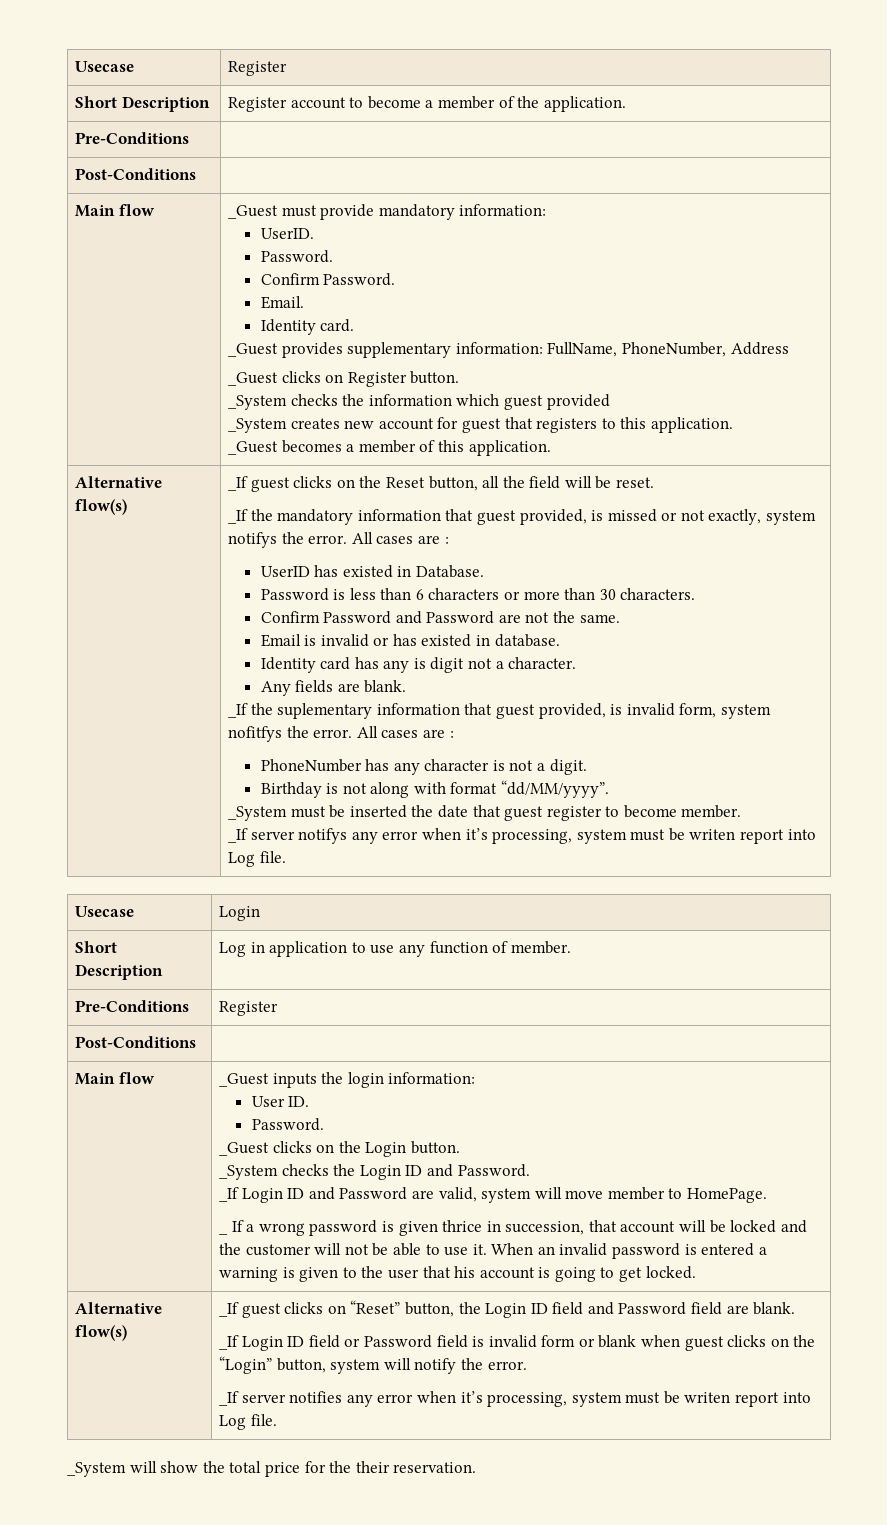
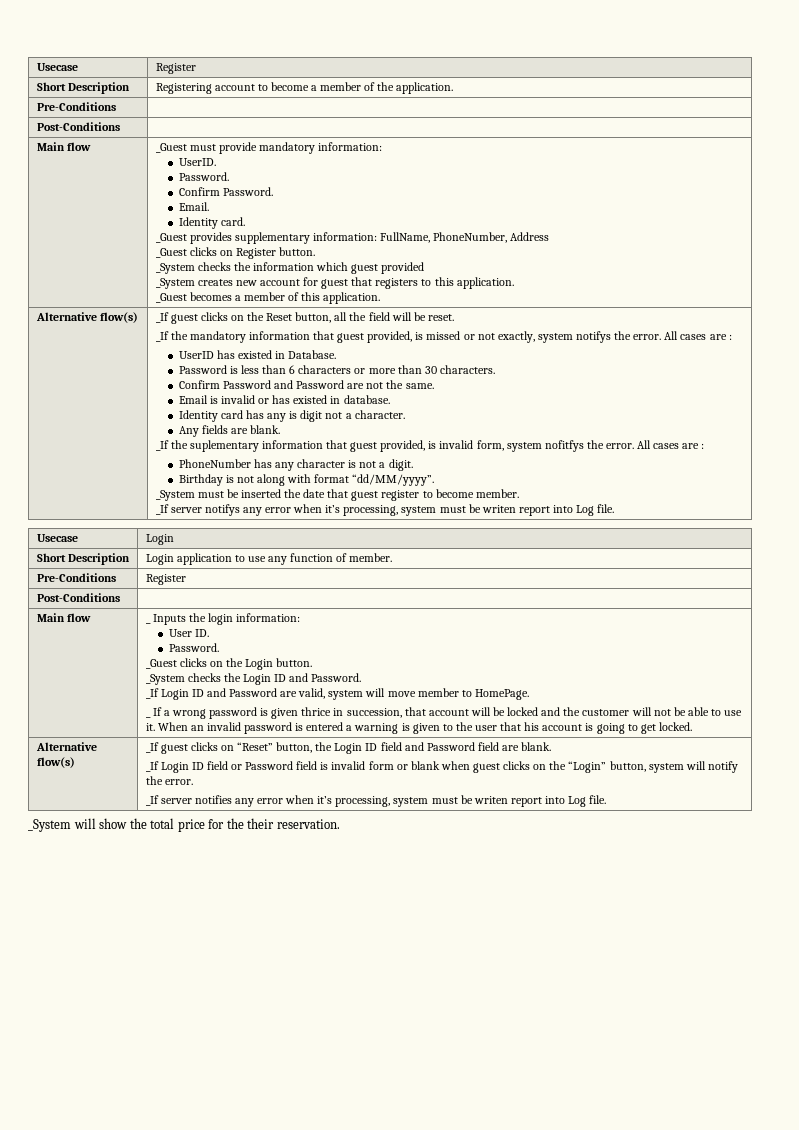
[227,97,287,112] Register -> [155,83,212,94] Registering
[218,942,265,957] Log in -> [145,554,174,565] Login
[218,1073,317,1088] _Guest inputs -> [145,614,186,625] _ Inputs

